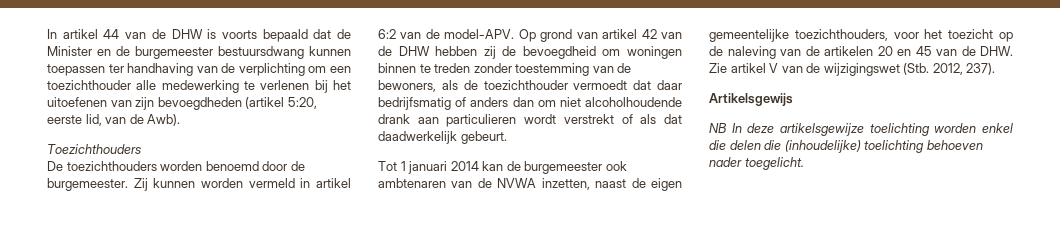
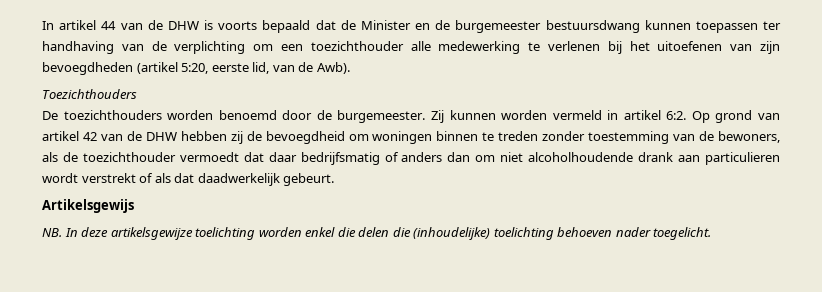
[378,29,515,39] 6:2 van de model-APV. -> [666,111,687,120] 6:2.
[378,161,627,174] [378,178,682,191] [709,29,1013,42] [709,46,1013,59] [709,63,996,76] // Tot 1 januari 2014 kan de burgemeester ook ambtenaren van de NVWA inzetten, naast de eigen gemeentelijke toezichthouders, voor het toezicht op de naleving van de artikelen 20 en 45 van de DHW. Zie artikel V van de wijzigingswet (Stb. 2012, 237). -> (335, 179) none
[709,123,727,133] NB -> [42,228,62,237] NB.

